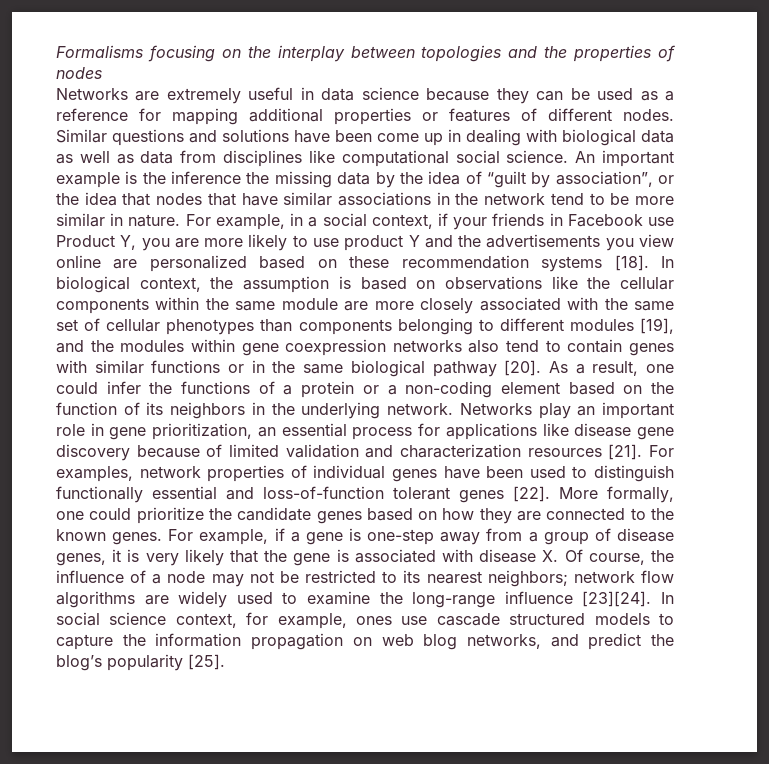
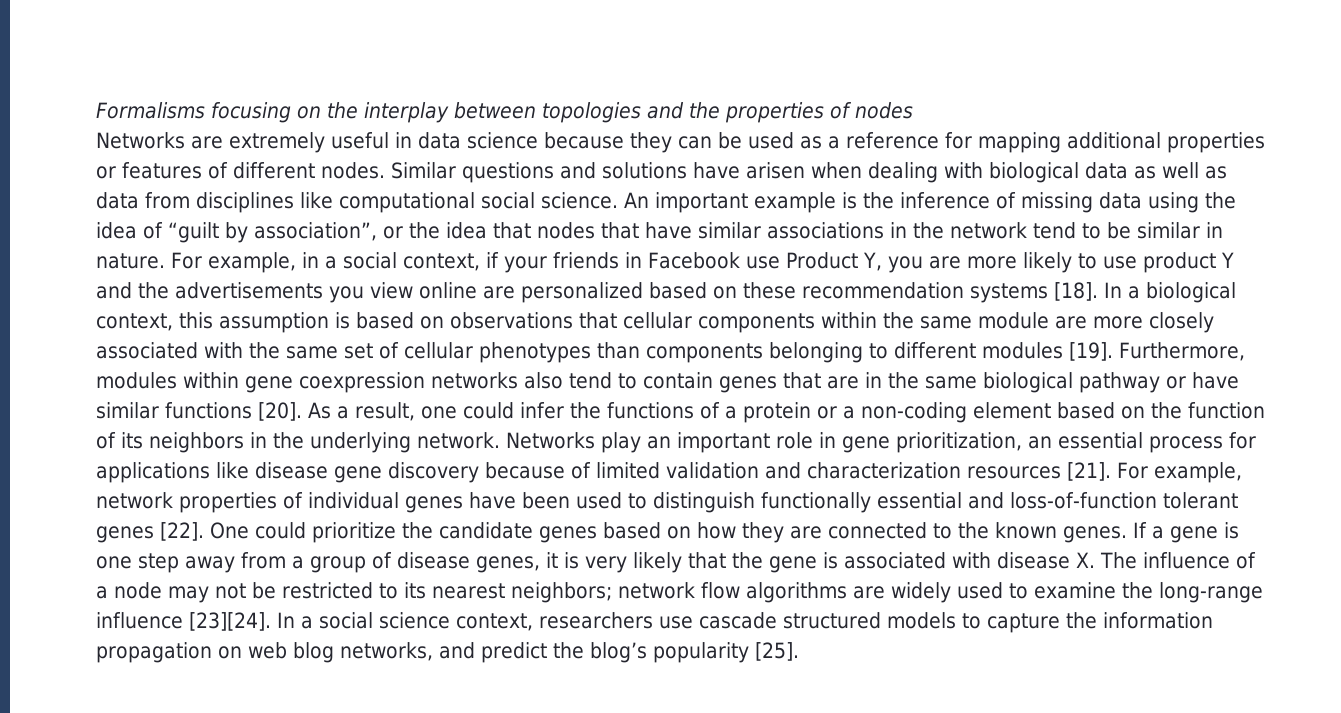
[335,129,461,146] been come up in -> [746,162,862,179] arisen when
[246,172,270,184] the -> [995,192,1016,209] of
[375,172,395,188] by -> [1147,192,1199,213] using
[634,196,674,205] more -> (1131, 230) none
(674, 262) none -> [1128,286,1140,299] a
[210,277,234,289] the -> [179,312,213,329] this
[551,276,611,289] like the -> [579,312,617,329] that
[640,318,675,334] [56,340,114,353] [19], and the -> [1069,342,1245,361] [19]. Furthermore,
[56,360,245,374] with similar functions or -> [783,372,859,389] that are
(497, 369) none -> [1166,372,1239,389] [96,402,252,419] or have similar functions
[56,466,133,482] examples, -> [1153,462,1242,483] example,
[559,486,674,503] [56,511,84,520] More formally, one -> [210,522,249,539] One
[168,528,285,545] For example, if -> [1133,522,1147,538] If
[367,529,435,545] one-step -> [96,553,179,573] one step
[564,549,674,565] Of course, the -> [1099,552,1137,569] The
(675, 598) none -> [301,616,313,629] a
[246,612,392,629] for example, ones -> [539,612,653,629] researchers

